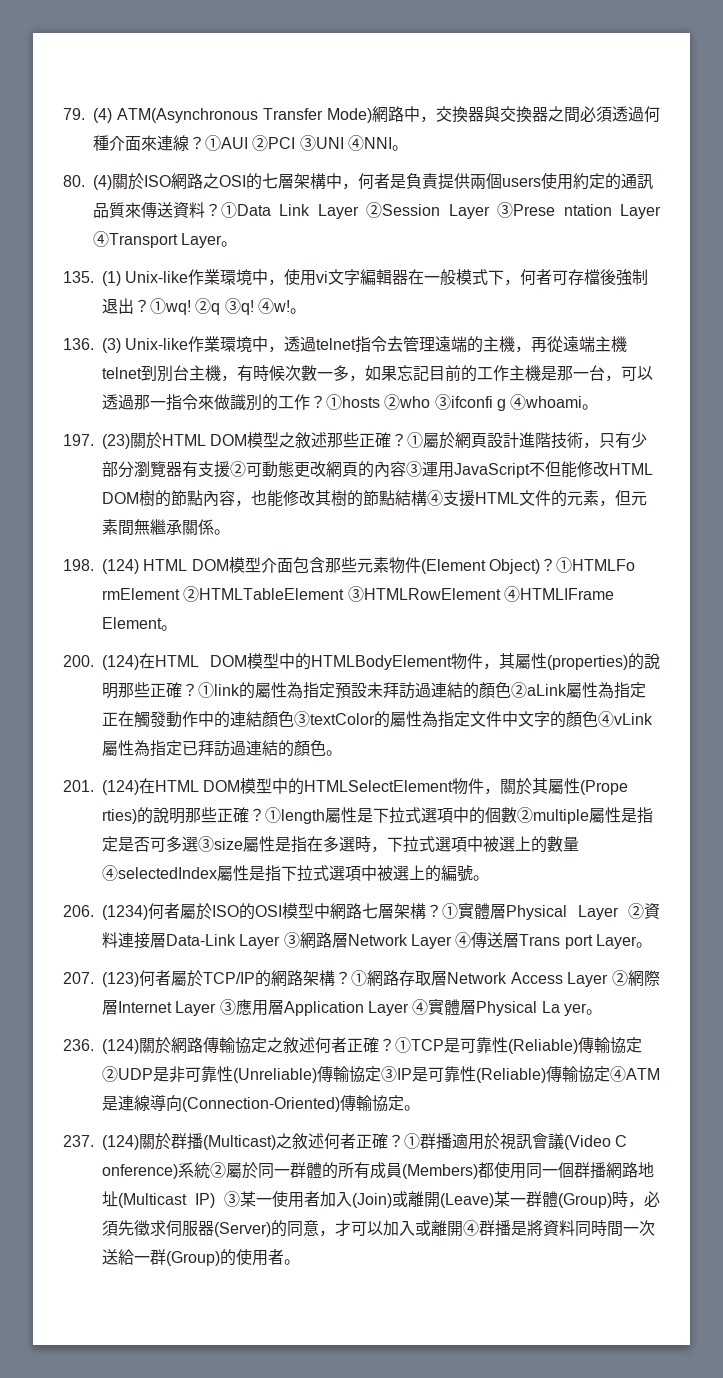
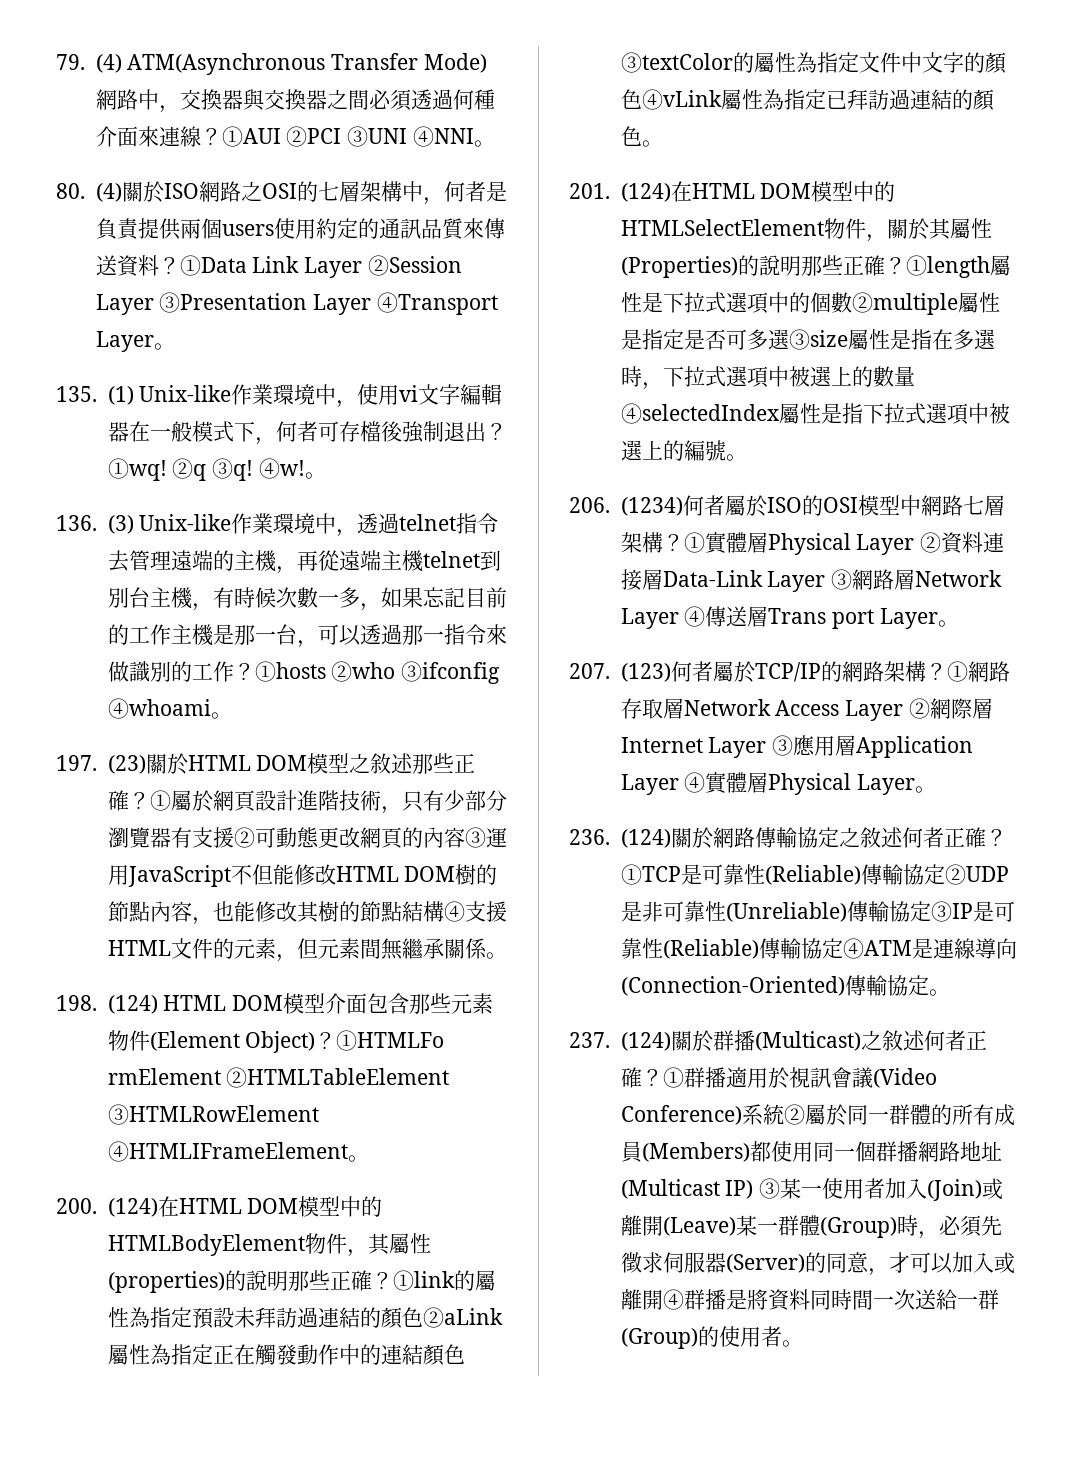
[497,202,612,218] ③Prese ntation -> [159,292,308,313] ③Presentation
[434,394,506,411] ③ifconfi g -> [400,661,500,684] ③ifconfig
[503,586,614,602] [102,617,162,629] ④HTMLIFrame Element -> [107,1141,348,1162] ④HTMLIFrameElement
[580,780,629,795] [102,809,137,824] (Prope rties) -> [620,256,738,278] (Properties)
[541,1001,587,1016] La yer -> [856,774,915,795] Layer
[615,1135,628,1147] [102,1164,178,1179] C onference) -> [620,1105,742,1125] Conference)

